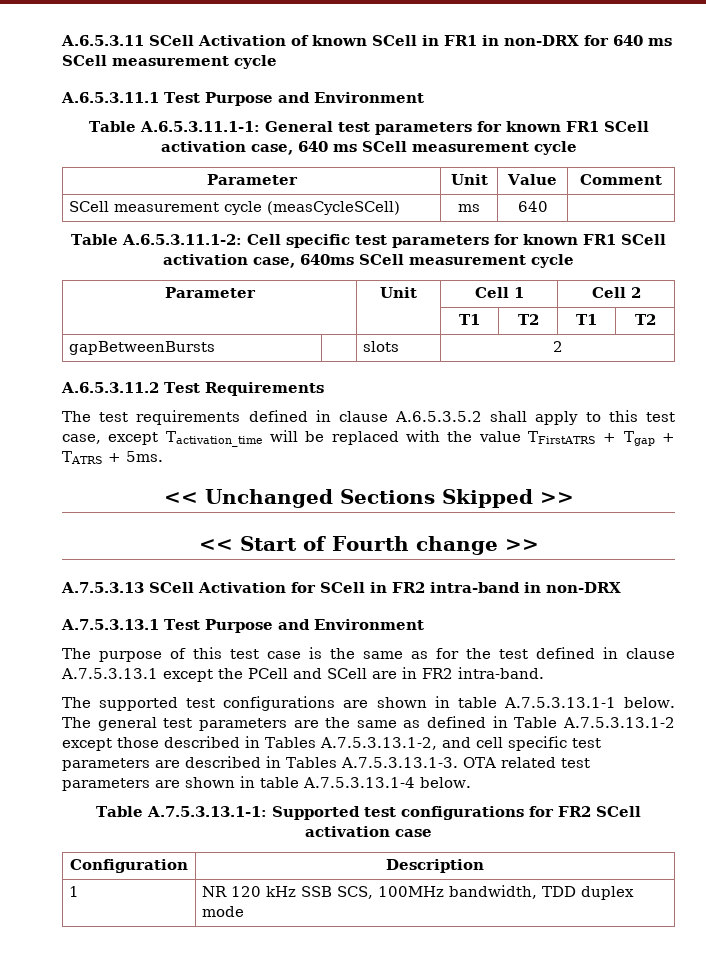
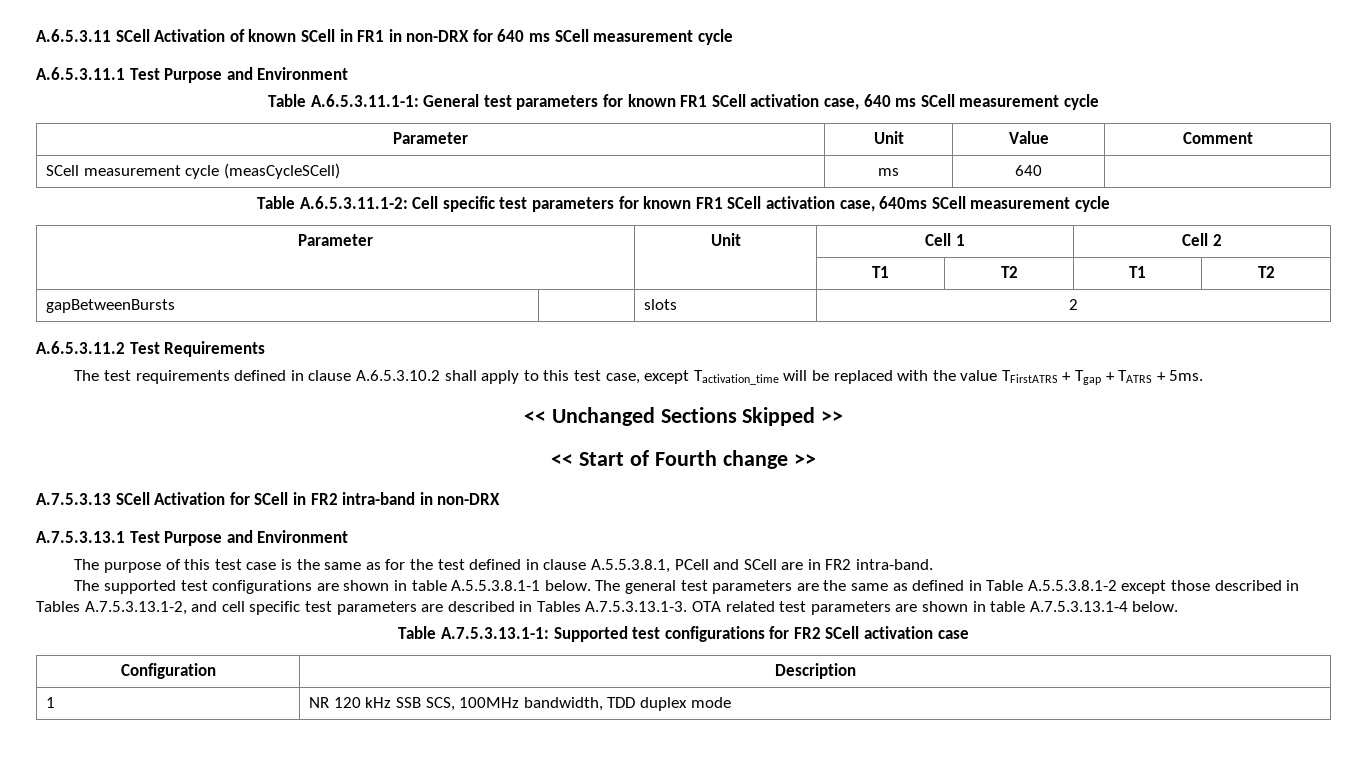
[395,411,483,422] A.6.5.3.5.2 -> [356,370,441,381] A.6.5.3.10.2
[61,668,243,682] A.7.5.3.13.1 except the -> [590,559,670,573] A.5.5.3.8.1,
[503,697,616,708] A.7.5.3.13.1-1 -> [451,580,541,591] A.5.5.3.8.1-1
[562,717,675,728] A.7.5.3.13.1-2 -> [1027,580,1117,591] A.5.5.3.8.1-2

